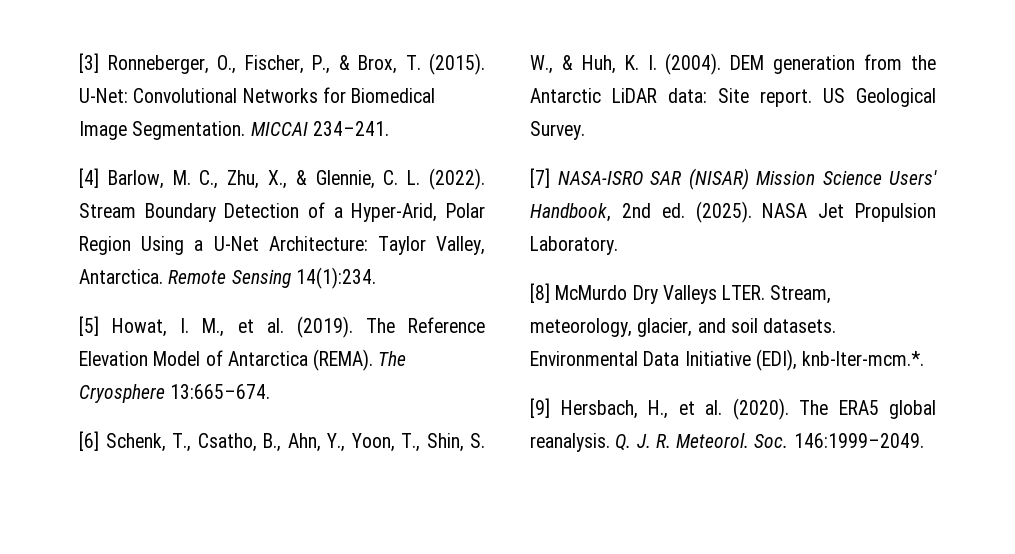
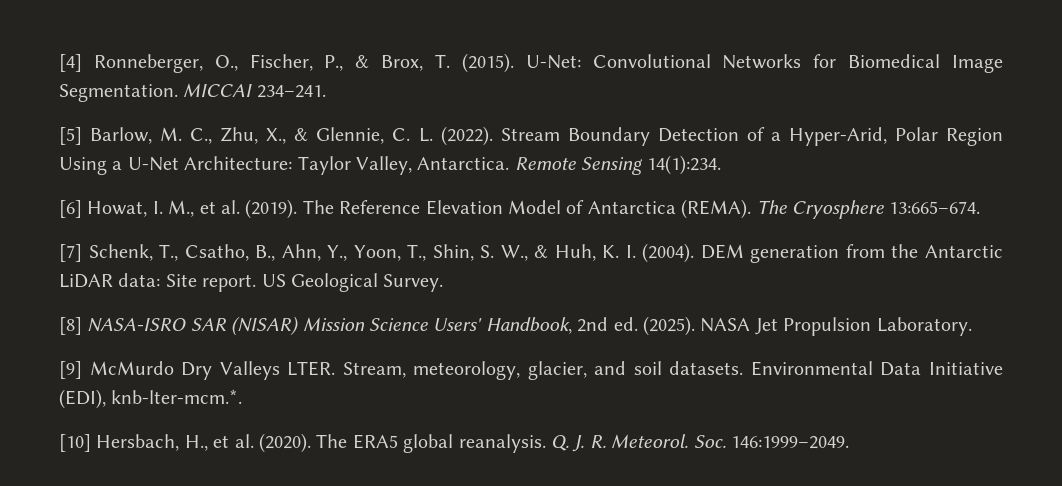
[79,53,99,73] [3] -> [59,54,82,72] [4]
[79,168,99,188] [4] -> [59,127,82,145] [5]
[79,316,99,336] [5] -> [59,200,82,218] [6]
[79,431,99,451] [6] -> [59,244,82,262] [7]
[530,168,550,188] [7] -> [59,317,82,335] [8]
[530,283,550,303] [8] -> [59,361,82,379] [9]
[530,398,550,418] [9] -> [59,434,91,452] [10]

